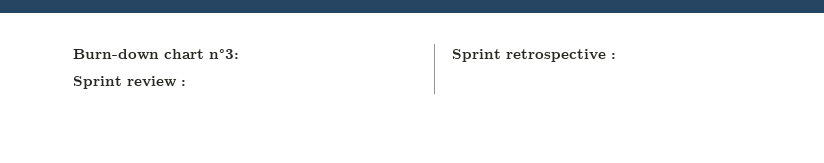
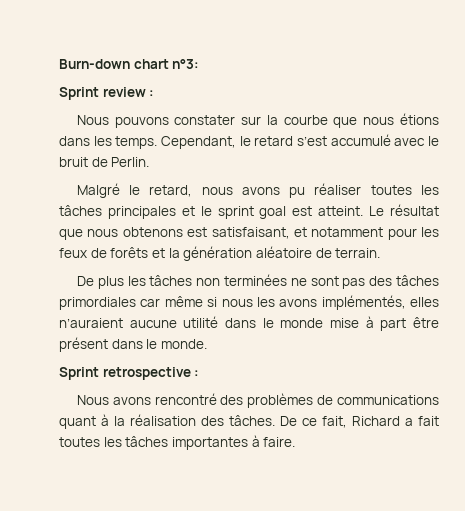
[452,49,616,62] Sprint retrospective : -> [76,113,439,128] [59,134,440,149] [59,157,150,167] [76,183,439,198] [59,204,440,219] [59,227,439,240] [59,246,381,261] [76,274,439,289] [59,295,439,310] [59,316,440,331] [59,337,207,352] [59,367,200,380] [76,393,439,408] [59,414,439,429] [59,435,296,450] Nous pouvons constater sur la courbe que nous étions dans les temps. Cependant, le retard s’est accumulé avec le bruit de Perlin. // Malgré le retard, nous avons pu réaliser toutes les tâches principales et le sprint goal est atteint. Le résultat que nous obtenons est satisfaisant, et notamment pour les feux de forêts et la génération aléatoire de terrain. // De plus les tâches non terminées ne sont pas des tâches primordiales car même si nous les avons implémentés, elles n’auraient aucune utilité dans le monde mise à part être présent dans le monde. // Sprint retrospective : // Nous avons rencontré des problèmes de communications quant à la réalisation des tâches. De ce fait, Richard a fait toutes les tâches importantes à faire.

